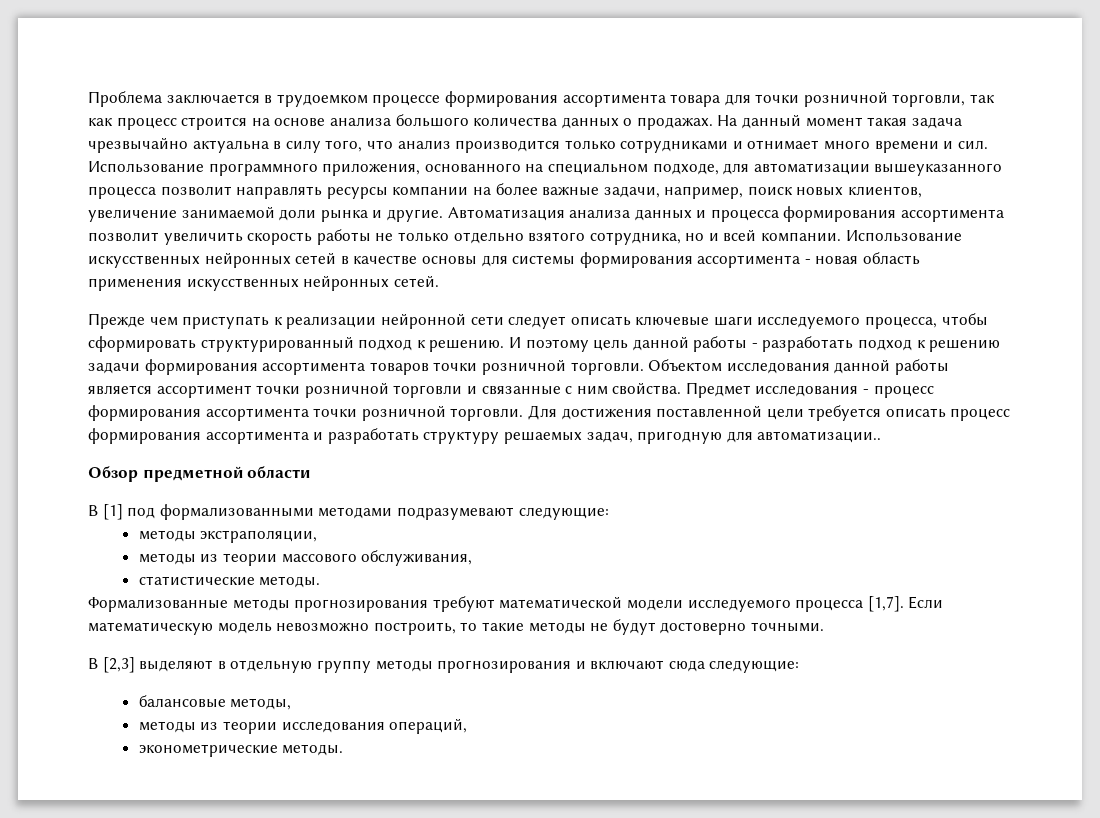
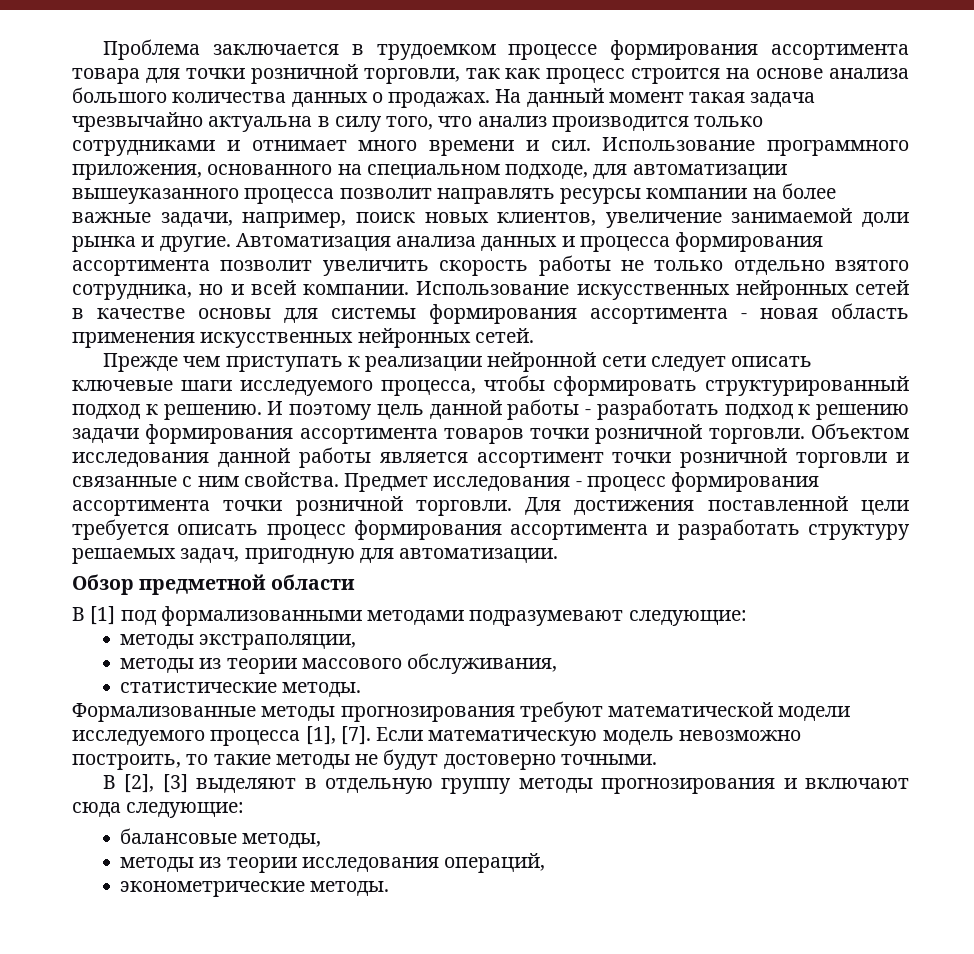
[757,431,882,443] автоматизации.. -> [399,548,559,563] автоматизации.
[867,596,904,612] [1,7]. -> [305,726,371,745] [1], [7].
[102,657,135,673] [2,3] -> [124,774,188,793] [2], [3]

